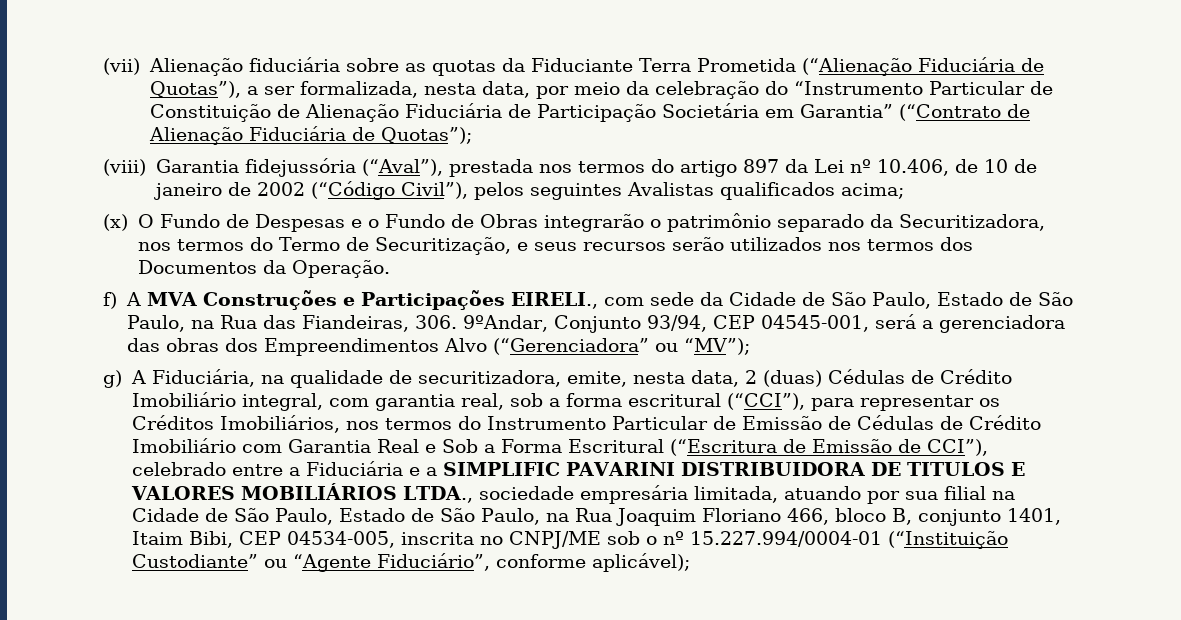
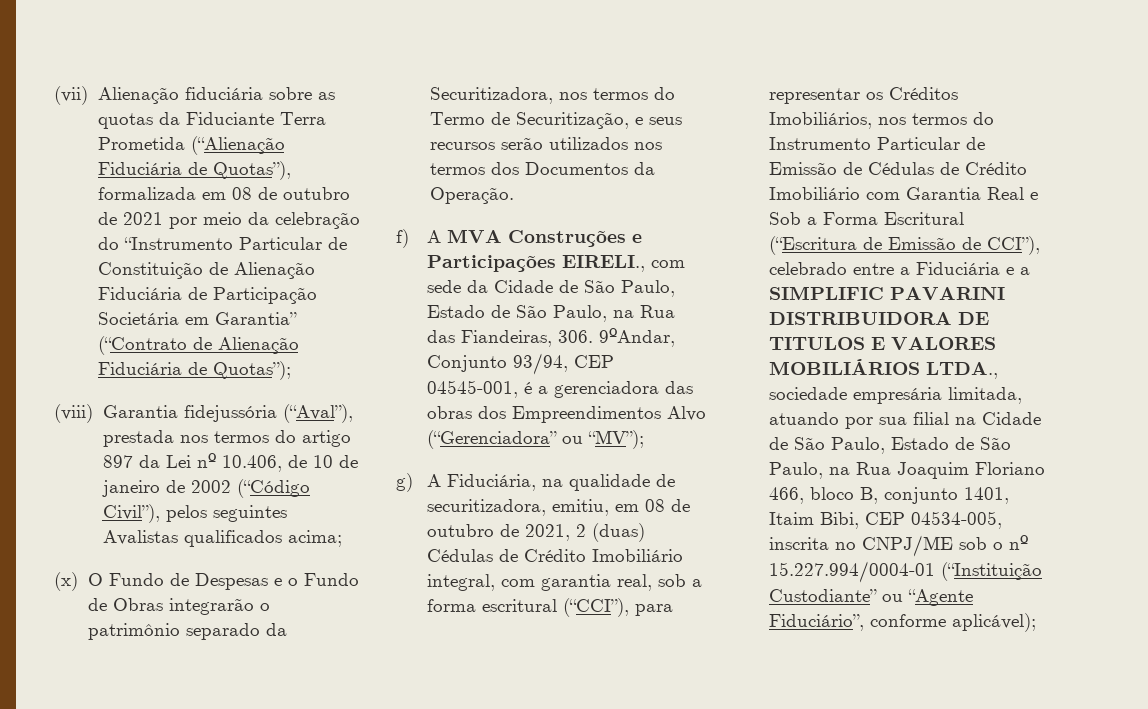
[246,81,530,98] a ser formalizada, nesta data, -> [97,187,350,200] [97,212,163,225] formalizada em 08 de outubro de 2021
[875,314,917,329] será -> [523,382,532,394] é
[566,370,739,387] emite, nesta data, -> [551,499,690,516] [426,524,570,541] emitiu, em 08 de outubro de 2021,

